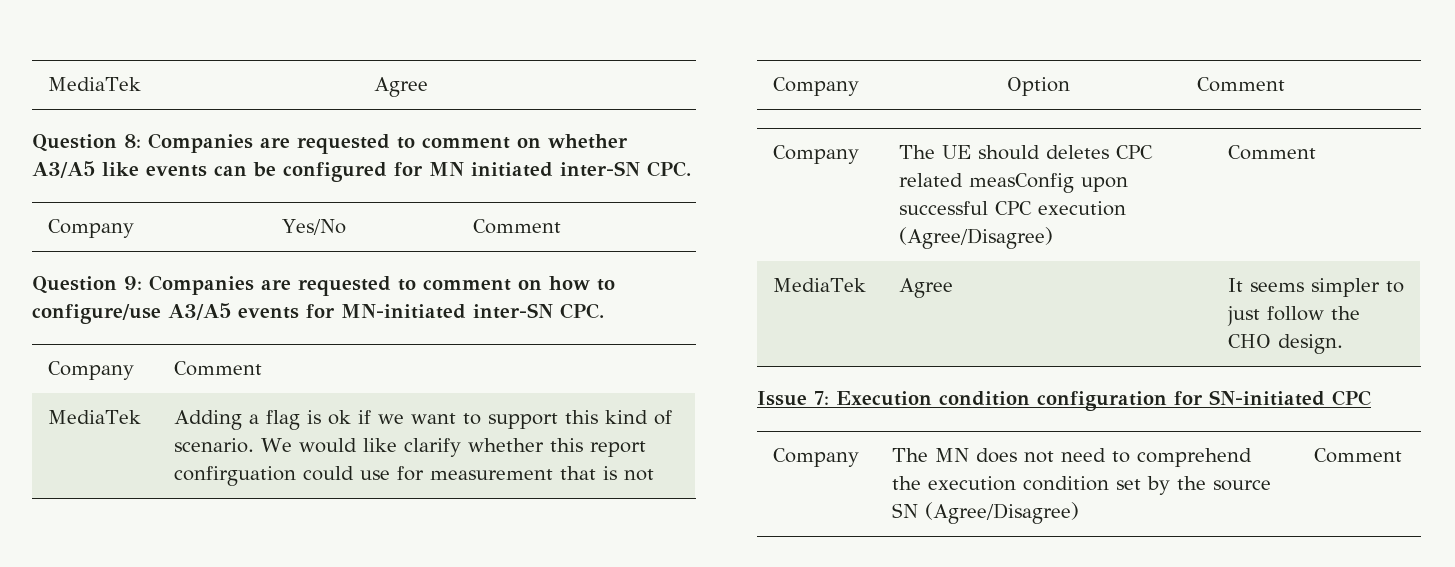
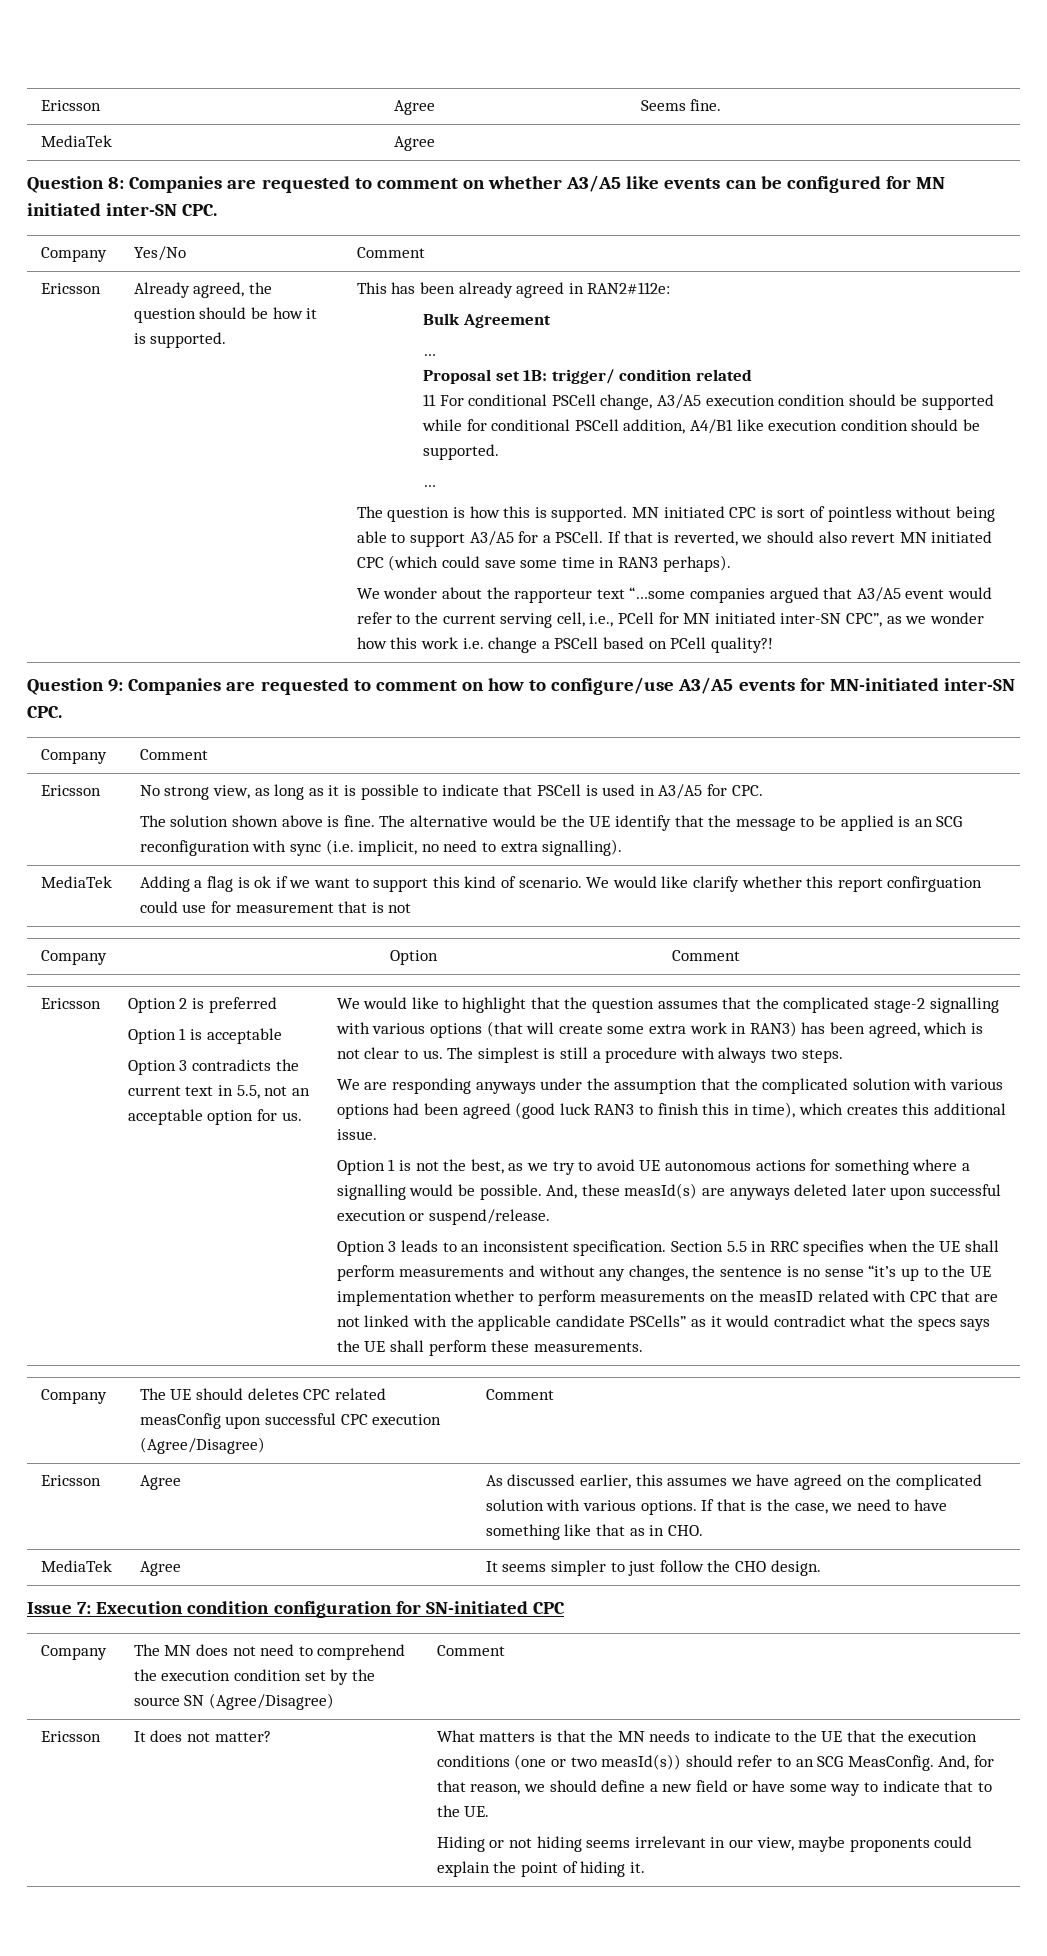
(48, 84) none -> [40,100,101,111] [393,100,435,115] [640,99,722,111] Ericsson | Agree | Seems fine. //
(562, 226) none -> [40,283,101,294] [133,282,273,298] [133,307,318,323] [133,332,227,348] [356,282,671,298] [423,313,551,328] [423,354,437,356] [423,369,752,384] [423,394,994,410] [422,419,980,434] [423,444,500,460] [423,485,437,487] [356,506,995,522] [356,531,993,547] [356,555,731,572] [356,587,992,603] [356,612,984,628] [356,637,773,653] // Ericsson | Already agreed, the question should be how it is supported. | This has been already agreed in RAN2#112e: // Bulk Agreement // … // Proposal set 1B: trigger/ condition related // 11 For conditional PSCell change, A3/A5 execution condition should be supported while for conditional PSCell addition, A4/B1 like execution condition should be supported. // … // The question is how this is supported. MN initiated CPC is sort of pointless without being able to support A3/A5 for a PSCell. If that is reverted, we should also revert MN initiated CPC (which could save some time in RAN3 perhaps). // We wonder about the rapporteur text “…some companies argued that A3/A5 event would refer to the current serving cell, i.e., PCell for MN initiated inter-SN CPC”, as we wonder how this work i.e. change a PSCell based on PCell quality?!
(263, 368) none -> [40,785,101,796] [139,784,763,800] [139,815,963,831] [139,839,623,856] // Ericsson | No strong view, as long as it is possible to indicate that PSCell is used in A3/A5 for CPC. // The solution shown above is fine. The alternative would be the UE identify that the message to be applied is an SCG reconfiguration with sync (i.e. implicit, no need to extra signalling).
(1286, 84) none -> [40,998,101,1009] [127,997,277,1013] [127,1028,282,1044] [127,1059,299,1075] [127,1085,310,1099] [127,1109,302,1125] [336,997,999,1013] [335,1021,983,1038] [336,1047,843,1063] [336,1078,1003,1094] [336,1102,1006,1119] [336,1129,377,1140] [336,1159,970,1175] [336,1183,1001,1200] [336,1209,551,1225] [336,1240,999,1256] [336,1265,991,1281] [336,1290,998,1306] [336,1315,991,1331] [336,1340,643,1356] // Ericsson | Option 2 is preferred // Option 1 is acceptable // Option 3 contradicts the current text in 5.5, not an acceptable option for us. | We would like to highlight that the question assumes that the complicated stage-2 signalling with various options (that will create some extra work in RAN3) has been agreed, which is not clear to us. The simplest is still a procedure with always two steps. // We are responding anyways under the assumption that the complicated solution with various options had been agreed (good luck RAN3 to finish this in time), which creates this additional issue. // Option 1 is not the best, as we try to avoid UE autonomous actions for something where a signalling would be possible. And, these measId(s) are anyways deleted later upon successful execution or suspend/release. // Option 3 leads to an inconsistent specification. Section 5.5 in RRC specifies when the UE shall perform measurements and without any changes, the sentence is no sense “it’s up to the UE implementation whether to perform measurements on the measID related with CPC that are not linked with the applicable candidate PSCells” as it would contradict what the specs says the UE shall perform these measurements.
(1317, 152) none -> [40,1475,101,1486] [139,1475,181,1490] [485,1474,982,1490] [485,1499,947,1515] [485,1524,703,1540] // Ericsson | Agree | As discussed earlier, this assumes we have agreed on the complicated solution with various options. If that is the case, we need to have something like that as in CHO.
(1403, 455) none -> [40,1731,101,1742] [133,1730,271,1742] [436,1730,978,1742] [436,1754,994,1771] [436,1780,992,1796] [436,1805,490,1817] [436,1836,973,1852] [436,1861,645,1877] // Ericsson | It does not matter? | What matters is that the MN needs to indicate to the UE that the execution conditions (one or two measId(s)) should refer to an SCG MeasConfig. And, for that reason, we should define a new field or have some way to indicate that to the UE. // Hiding or not hiding seems irrelevant in our view, maybe proponents could explain the point of hiding it.

